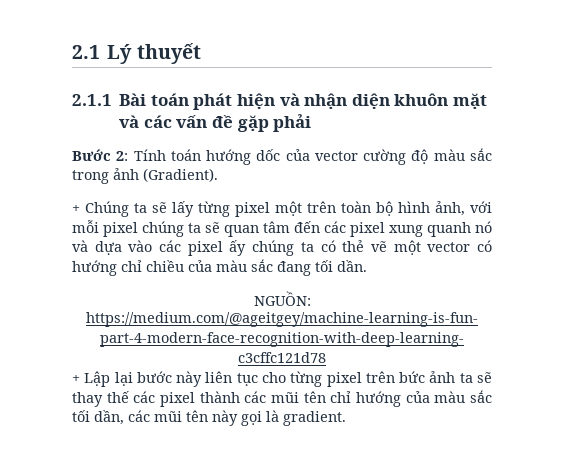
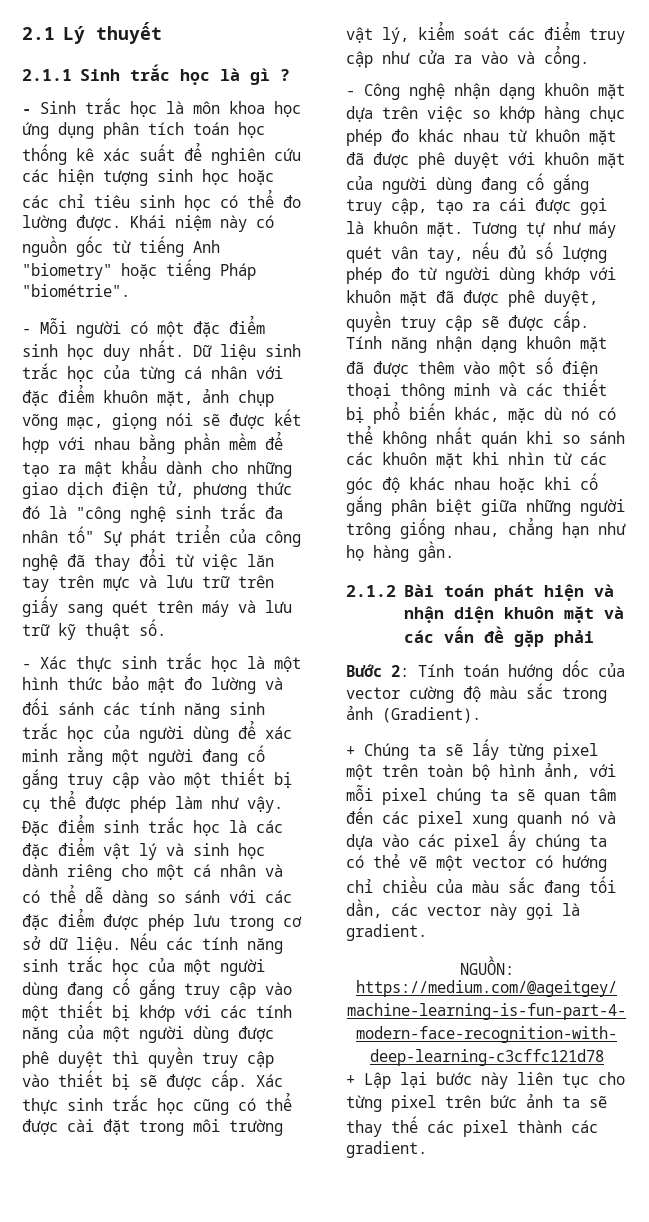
(112, 100) none -> [79,64,290,85] [22,98,301,117] [22,122,265,139] [22,143,301,165] [22,169,274,186] [22,190,301,211] [22,215,274,232] [22,236,220,257] [22,259,256,280] [22,284,130,297] [22,316,265,338] [22,340,301,361] [22,363,283,383] [22,385,274,407] [22,409,301,430] [22,432,283,454] [22,456,292,478] [22,481,292,499] [22,503,283,523] [22,525,301,547] [22,549,274,571] [22,575,274,592] [22,596,292,617] [22,619,166,640] [22,653,301,672] [22,676,283,694] [22,698,265,719] [22,721,292,743] [22,745,265,766] [22,768,292,789] [22,791,283,813] [22,815,283,836] [22,838,265,860] [22,864,283,881] [22,885,292,907] [22,909,302,931] [22,933,283,954] [22,956,265,976] [22,978,292,999] [22,1001,292,1022] [22,1025,274,1043] [22,1047,274,1068] [22,1070,283,1091] [22,1093,292,1115] [22,1119,283,1136] [346,22,625,44] [346,46,589,68] [346,83,625,100] [346,106,625,123] [346,129,616,146] [346,152,625,169] [346,173,589,194] [346,198,607,215] [346,221,616,238] [346,242,607,263] [346,267,616,284] [346,290,598,307] [346,311,589,332] [346,336,607,353] [346,357,598,377] [346,379,607,400] [346,402,616,424] [346,426,625,448] [346,452,607,468] [346,473,598,494] [346,496,625,516] [346,518,626,539] [346,541,454,562] [346,585,396,597] Sinh trắc học là gì ? // - Sinh trắc học là môn khoa học ứng dụng phân tích toán học thống kê xác suất để nghiên cứu các hiện tượng sinh học hoặc các chỉ tiêu sinh học có thể đo lường được. Khái niệm này có nguồn gốc từ tiếng Anh "biometry" hoặc tiếng Pháp "biométrie". // - Mỗi người có một đặc điểm sinh học duy nhất. Dữ liệu sinh trắc học của từng cá nhân với đặc điểm khuôn mặt, ảnh chụp võng mạc, giọng nói sẽ được kết hợp với nhau bằng phần mềm để tạo ra mật khẩu dành cho những giao dịch điện tử, phương thức đó là "công nghệ sinh trắc đa nhân tố" Sự phát triển của công nghệ đã thay đổi từ việc lăn tay trên mực và lưu trữ trên giấy sang quét trên máy và lưu trữ kỹ thuật số. // - Xác thực sinh trắc học là một hình thức bảo mật đo lường và đối sánh các tính năng sinh trắc học của người dùng để xác minh rằng một người đang cố gắng truy cập vào một thiết bị cụ thể được phép làm như vậy. Đặc điểm sinh trắc học là các đặc điểm vật lý và sinh học dành riêng cho một cá nhân và có thể dễ dàng so sánh với các đặc điểm được phép lưu trong cơ sở dữ liệu. Nếu các tính năng sinh trắc học của một người dùng đang cố gắng truy cập vào một thiết bị khớp với các tính năng của một người dùng được phê duyệt thì quyền truy cập vào thiết bị sẽ được cấp. Xác thực sinh trắc học cũng có thể được cài đặt trong môi trường vật lý, kiểm soát các điểm truy cập như cửa ra vào và cổng. // - Công nghệ nhận dạng khuôn mặt dựa trên việc so khớp hàng chục phép đo khác nhau từ khuôn mặt đã được phê duyệt với khuôn mặt của người dùng đang cố gắng truy cập, tạo ra cái được gọi là khuôn mặt. Tương tự như máy quét vân tay, nếu đủ số lượng phép đo từ người dùng khớp với khuôn mặt đã được phê duyệt, quyền truy cập sẽ được cấp. Tính năng nhận dạng khuôn mặt đã được thêm vào một số điện thoại thông minh và các thiết bị phổ biến khác, mặc dù nó có thể không nhất quán khi so sánh các khuôn mặt khi nhìn từ các góc độ khác nhau hoặc khi cố gắng phân biệt giữa những người trông giống nhau, chẳng hạn như họ hàng gần. // 2.1.2
[337,260,367,272] dần. -> [346,899,580,920] [346,924,427,941] dần, các vector này gọi là gradient.
[271,390,493,407] [72,410,279,426] mũi tên chỉ hướng của màu sắc tối dần, các mũi tên này gọi là -> (598, 1126) none

